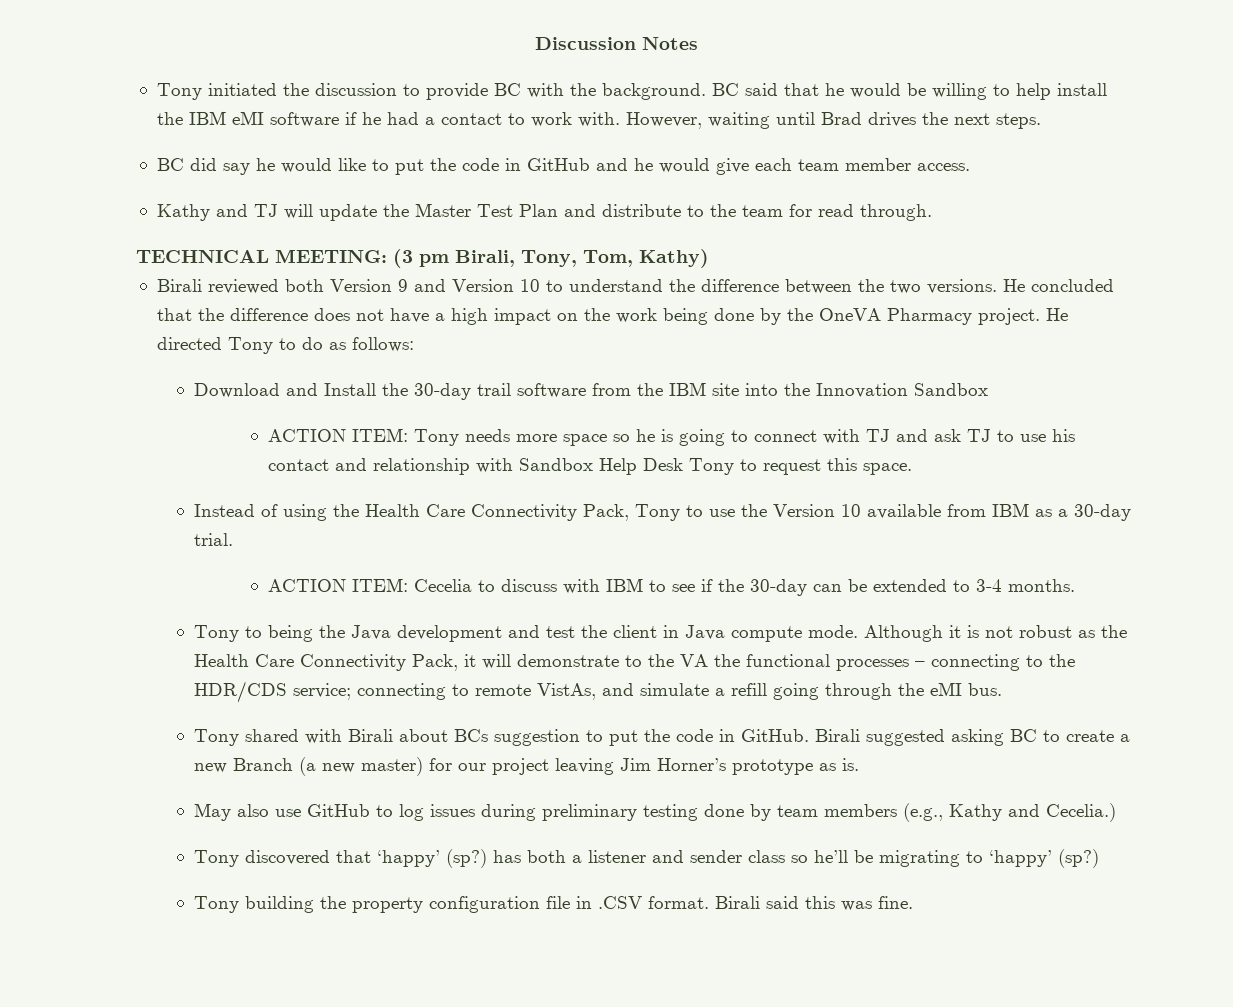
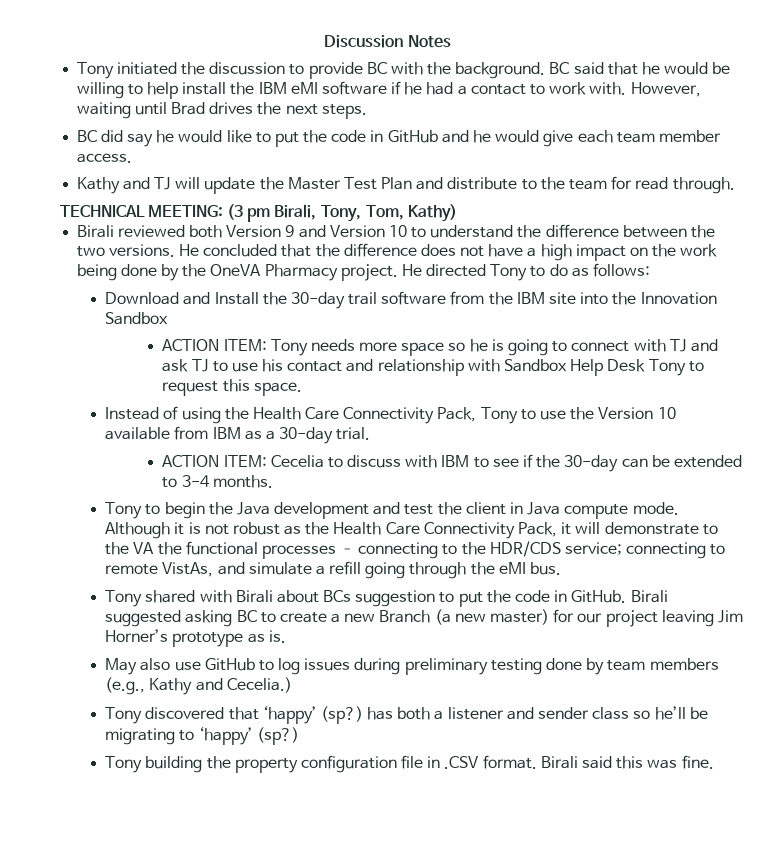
[268,625,314,642] being -> [164,502,205,519] begin

